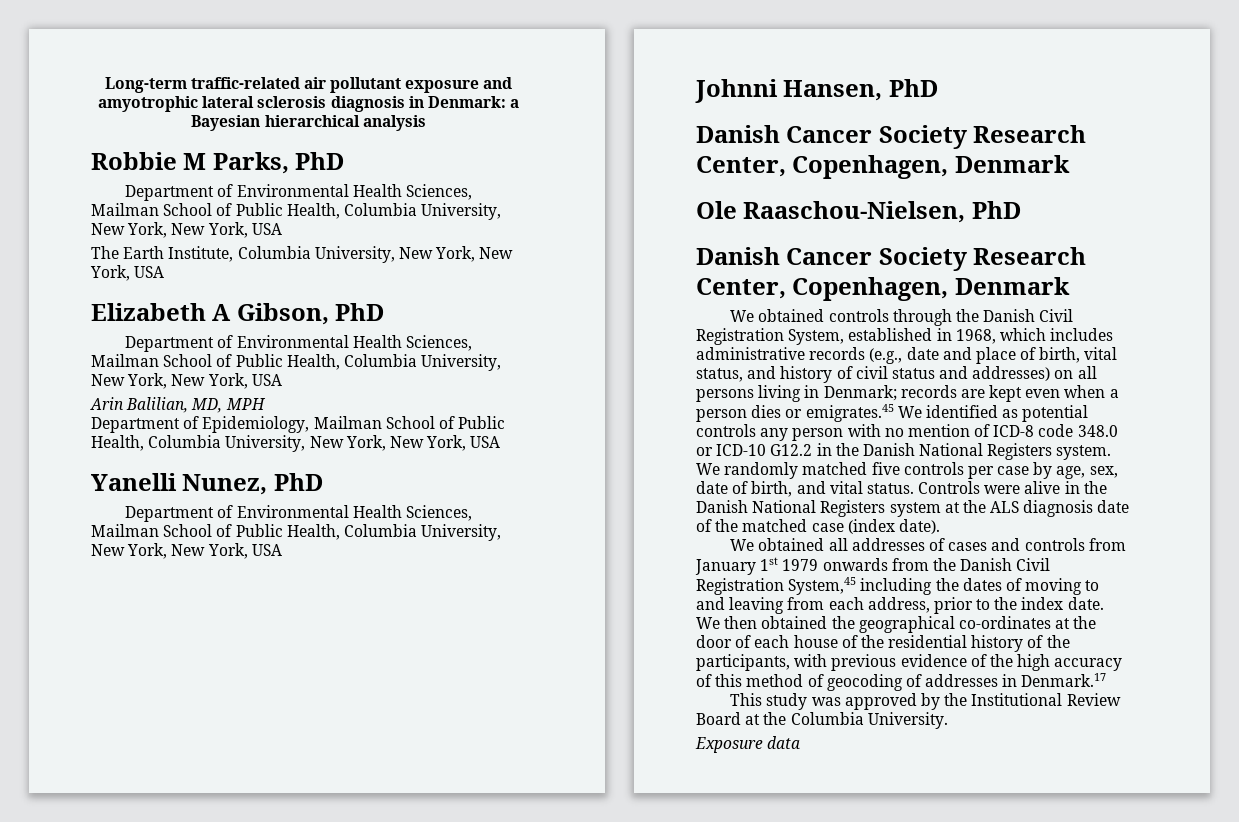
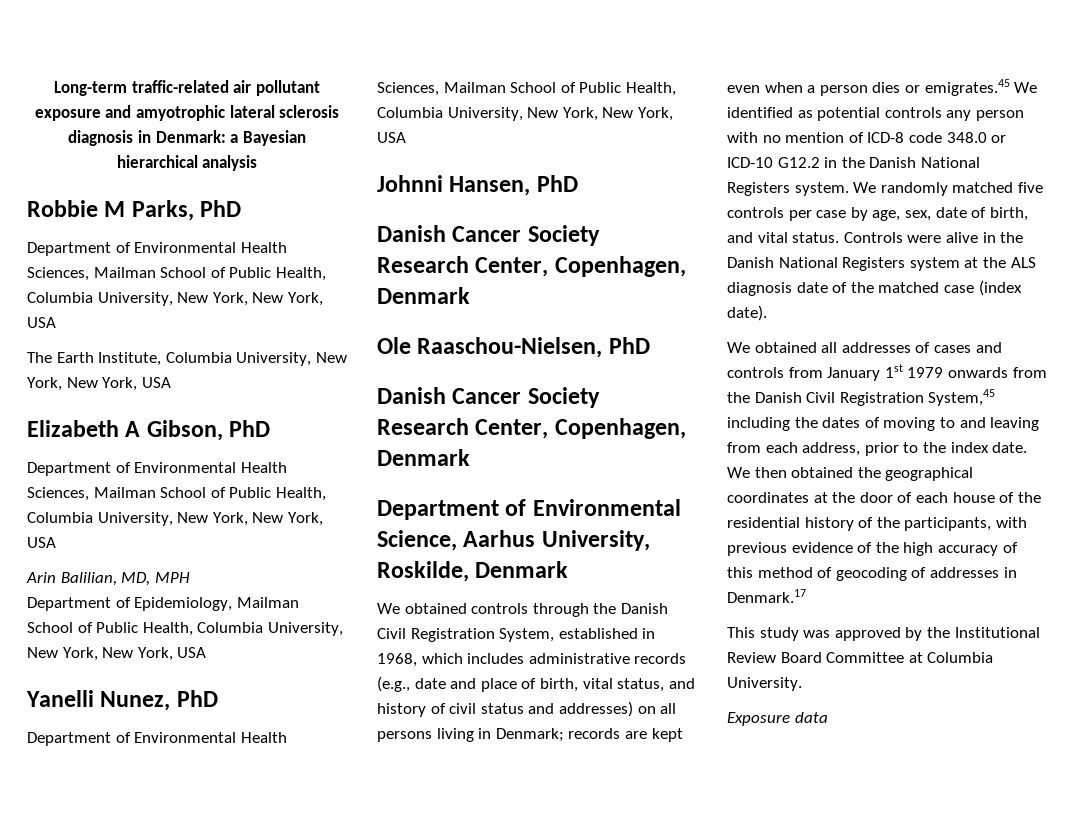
(1070, 286) none -> [377,499,681,520] [377,530,650,551] [377,561,569,582] // Department of Environmental Science, Aarhus University, Roskilde, Denmark
[958,616,1051,629] co-ordinates -> [727,492,809,503] coordinates
[745,712,787,725] at the -> [826,652,923,663] Committee at

